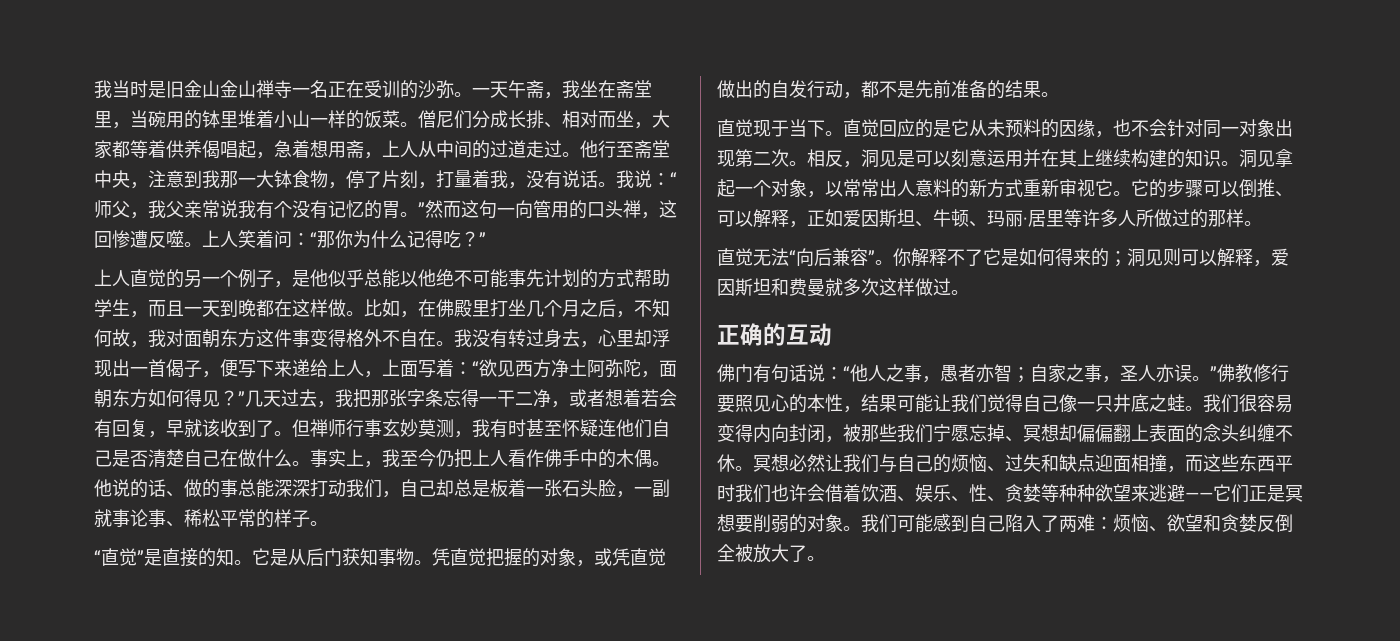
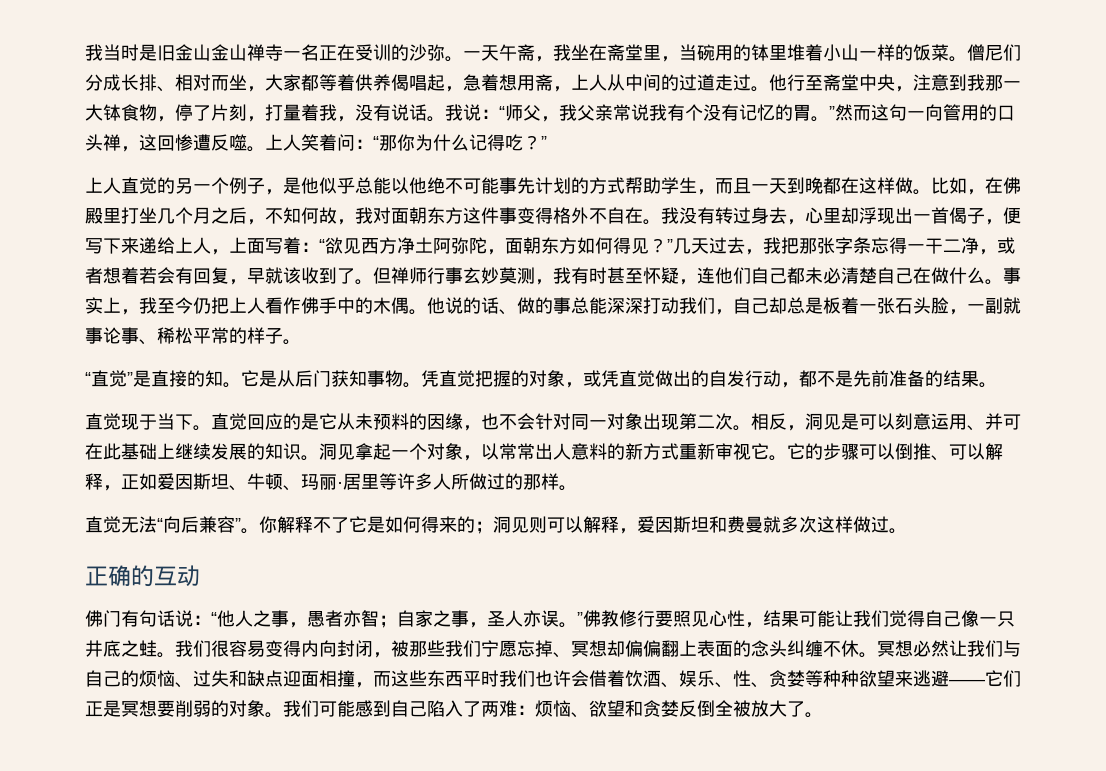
(598, 428) none -> [679,279,697,285] ，
[112,450,148,467] 是否 -> [787,267,841,284] 都未必
[1023,149,1167,168] 并在其上继续构建 -> [967,413,1021,431] [85,443,247,460] 、并可在此基础上继续发展
[789,394,825,413] 的本 -> (727, 618) none

